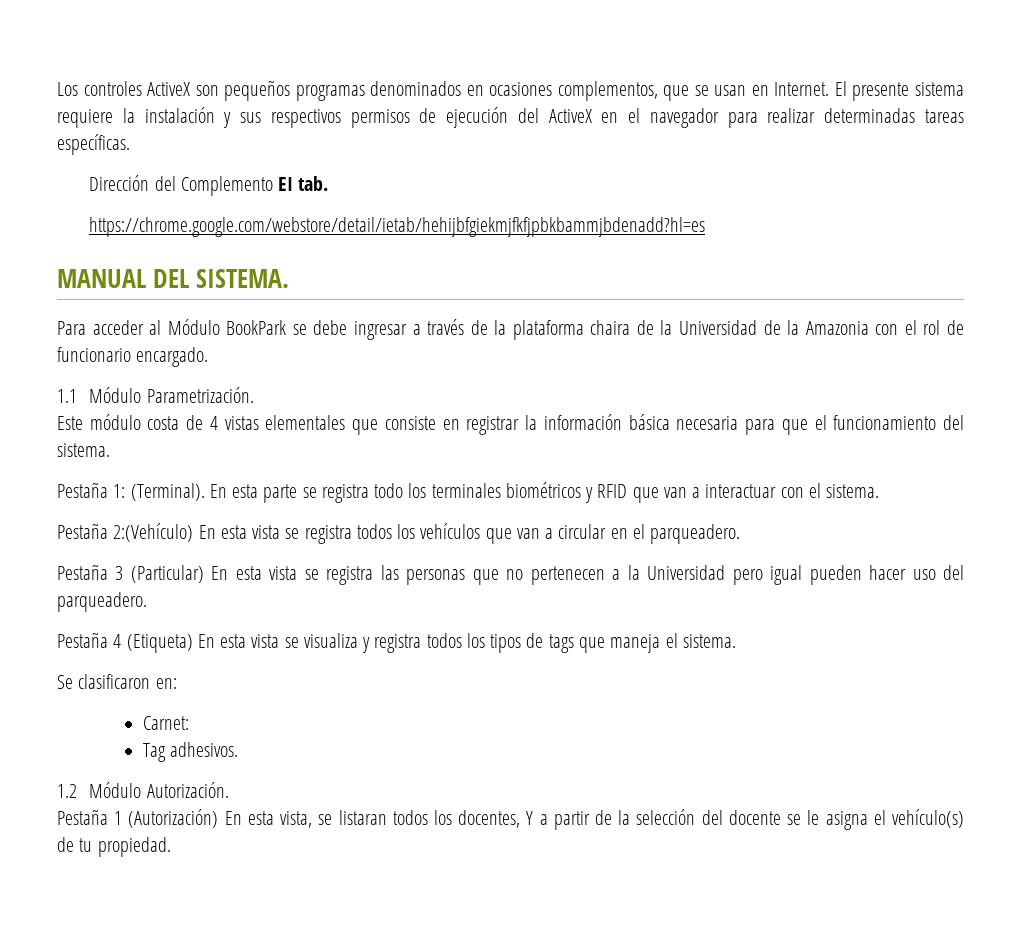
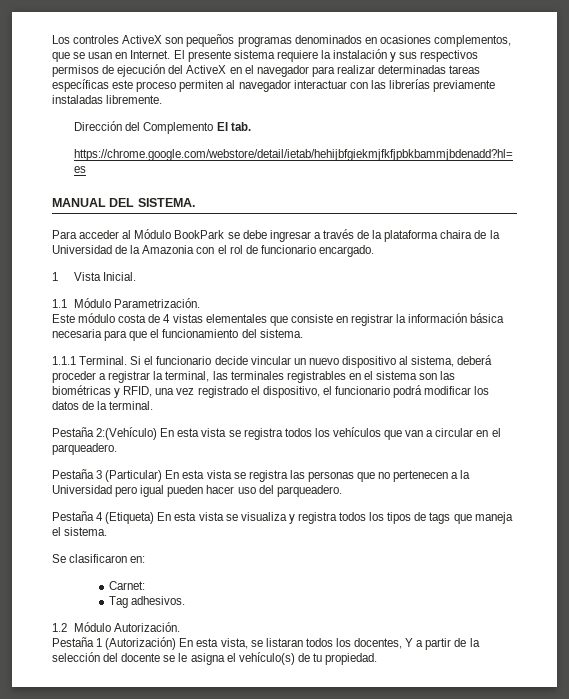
[57,134,130,155] específicas. -> [52,79,496,92] [52,95,163,104] específicas este proceso permiten al navegador interactuar con las librerías previamente instaladas libremente.
(209, 357) none -> [52,272,137,281] // 1 Vista Inicial.
[57,482,880,503] Pestaña 1: (Terminal). En esta parte se registra todo los terminales biométricos y RFID que van a interactuar con el sistema. -> [52,355,493,368] [52,371,456,383] [52,385,490,398] [52,401,154,410] 1.1.1 Terminal. Si el funcionario decide vincular un nuevo dispositivo al sistema, deberá proceder a registrar la terminal, las terminales registrables en el sistema son las biométricas y RFID, una vez registrado el dispositivo, el funcionario podrá modificar los datos de la terminal.

